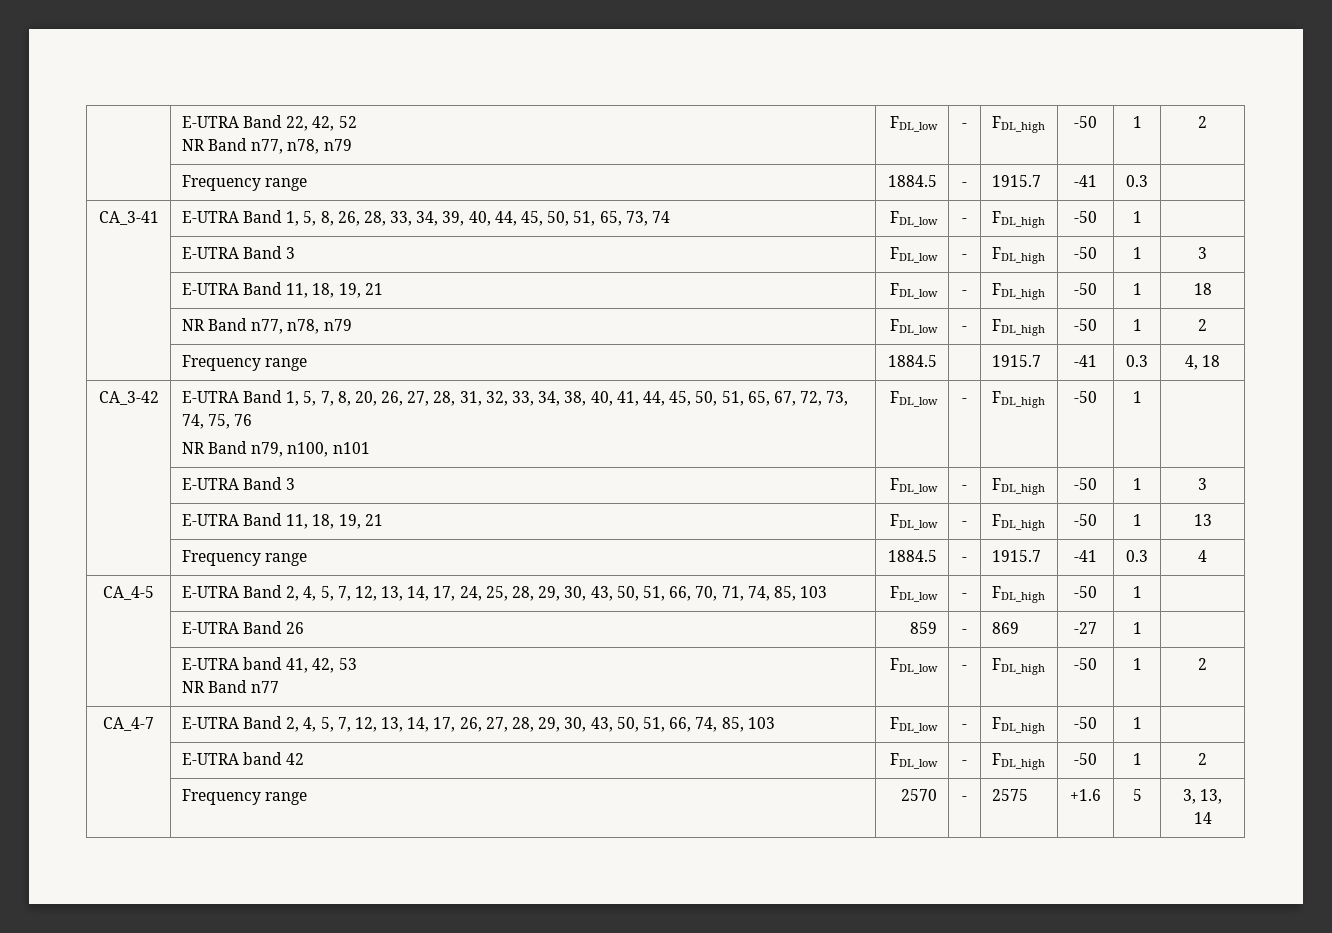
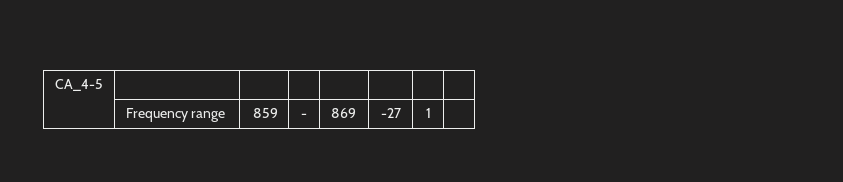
[181,115,357,131] [181,138,352,154] [890,116,939,132] [962,123,967,128] [991,116,1045,133] [1074,116,1097,128] [1132,116,1142,128] [1198,116,1207,128] [181,175,308,191] [888,175,938,187] [962,182,967,187] [991,175,1041,187] [1074,175,1097,187] [1126,175,1148,187] [98,211,159,225] [181,210,670,226] [890,211,939,227] [962,218,967,223] [991,211,1045,228] [1074,211,1097,223] [1132,211,1142,223] [181,246,296,259] [890,247,939,263] [962,254,967,259] [991,247,1045,264] [1074,247,1097,259] [1132,247,1142,259] [1198,247,1207,259] [181,282,383,298] [890,283,939,299] [962,290,967,295] [991,283,1045,300] [1074,283,1097,295] [1132,283,1142,295] [1193,283,1212,295] [181,318,352,334] [890,319,939,335] [962,326,967,331] [991,319,1045,336] [1074,319,1097,331] [1132,319,1142,331] [1198,319,1207,331] [181,355,308,371] [888,355,938,367] [991,355,1041,367] [1074,355,1097,367] [1126,355,1148,367] [1184,355,1221,370] [98,391,159,405] [181,390,849,406] [181,414,253,429] [181,441,370,457] [890,391,939,407] [962,398,967,403] [991,391,1045,408] [1074,391,1097,403] [1132,391,1142,403] [181,477,296,490] [890,478,939,494] [962,485,967,490] [991,478,1045,495] [1074,478,1097,490] [1132,478,1142,490] [1198,478,1207,490] [181,513,383,529] [890,514,939,530] [962,521,967,526] [991,514,1045,531] [1074,514,1097,526] [1132,514,1142,526] [1193,514,1212,526] [181,550,308,566] [888,550,938,562] [962,557,967,562] [991,550,1041,562] [1074,550,1097,562] [1126,550,1148,562] [1198,550,1207,562] [103,586,154,600] [181,585,828,601] [890,586,939,602] [962,593,967,598] [991,586,1045,603] [1074,586,1097,598] [1132,586,1142,598] [181,621,305,634] | E-UTRA Band 22, 42, 52 // NR Band n77, n78, n79 | FDL_low | - | FDL_high | -50 | 1 | 2 // | Frequency range | 1884.5 | - | 1915.7 | -41 | 0.3 | // CA_3-41 | E-UTRA Band 1, 5, 8, 26, 28, 33, 34, 39, 40, 44, 45, 50, 51, 65, 73, 74 | FDL_low | - | FDL_high | -50 | 1 | // | E-UTRA Band 3 | FDL_low | - | FDL_high | -50 | 1 | 3 // | E-UTRA Band 11, 18, 19, 21 | FDL_low | - | FDL_high | -50 | 1 | 18 // | NR Band n77, n78, n79 | FDL_low | - | FDL_high | -50 | 1 | 2 // | Frequency range | 1884.5 | | 1915.7 | -41 | 0.3 | 4, 18 // CA_3-42 | E-UTRA Band 1, 5, 7, 8, 20, 26, 27, 28, 31, 32, 33, 34, 38, 40, 41, 44, 45, 50, 51, 65, 67, 72, 73, 74, 75, 76 // NR Band n79, n100, n101 | FDL_low | - | FDL_high | -50 | 1 | // | E-UTRA Band 3 | FDL_low | - | FDL_high | -50 | 1 | 3 // | E-UTRA Band 11, 18, 19, 21 | FDL_low | - | FDL_high | -50 | 1 | 13 // | Frequency range | 1884.5 | - | 1915.7 | -41 | 0.3 | 4 // CA_4-5 | E-UTRA Band 2, 4, 5, 7, 12, 13, 14, 17, 24, 25, 28, 29, 30, 43, 50, 51, 66, 70, 71, 74, 85, 103 | FDL_low | - | FDL_high | -50 | 1 | // | E-UTRA Band 26 -> [55,79,103,91] [125,108,226,122] CA_4-5 | | | | | | | // | Frequency range
[181,657,357,673] [181,680,280,693] [890,658,939,674] [962,665,967,670] [991,658,1045,675] [1074,658,1097,670] [1132,658,1142,670] [1198,658,1207,670] [103,717,154,731] [181,716,775,732] [890,717,939,733] [962,724,967,729] [991,717,1045,734] [1074,717,1097,729] [1132,717,1142,729] [181,752,305,765] [890,753,939,769] [962,760,967,765] [991,753,1045,770] [1074,753,1097,765] [1132,753,1142,765] [1198,753,1207,765] [181,789,308,805] [901,789,938,801] [962,796,967,801] [991,789,1028,801] [1070,789,1101,801] [1132,789,1142,801] [1182,789,1223,804] [1193,812,1212,824] // | E-UTRA band 41, 42, 53 // NR Band n77 | FDL_low | - | FDL_high | -50 | 1 | 2 // CA_4-7 | E-UTRA Band 2, 4, 5, 7, 12, 13, 14, 17, 26, 27, 28, 29, 30, 43, 50, 51, 66, 74, 85, 103 | FDL_low | - | FDL_high | -50 | 1 | // | E-UTRA band 42 | FDL_low | - | FDL_high | -50 | 1 | 2 // | Frequency range | 2570 | - | 2575 | +1.6 | 5 | 3, 13, 14 -> (431, 113) none

